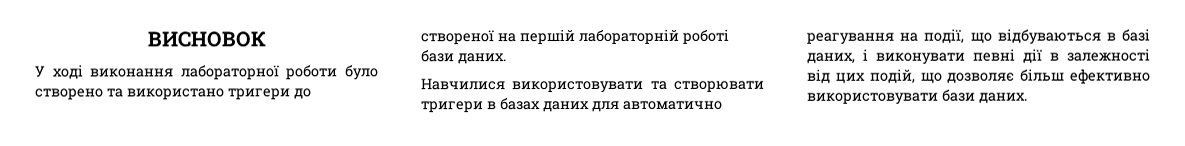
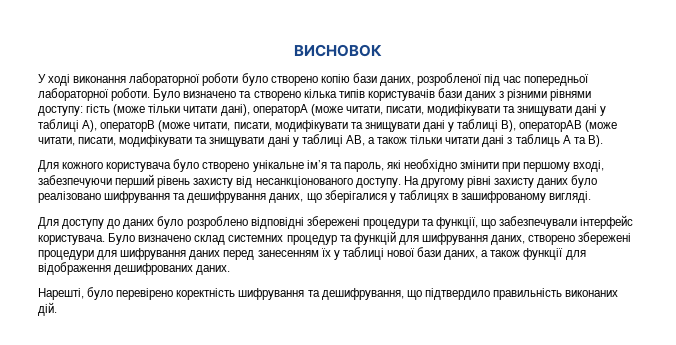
[107,88,312,100] [420,28,729,45] [420,50,506,65] [421,78,765,94] [421,98,723,113] [806,28,1150,45] [806,48,1150,65] [806,68,1151,84] [807,89,1028,105] та використано тригери до створеної на першій лабораторній роботі бази даних. // Навчилися використовувати та створювати тригери в базах даних для автоматично реагування на події, що відбуваються в базі даних, і виконувати певні дії в залежності від цих подій, що дозволяє більш ефективно використовувати бази даних. -> [320,73,590,86] [38,88,592,101] [38,104,607,116] [38,119,618,132] [38,134,603,147] [38,159,605,172] [38,174,598,188] [38,190,592,203] [38,215,634,229] [38,231,632,245] [38,247,586,260] [38,262,231,275] [38,287,619,300] [38,302,57,316] копію бази даних, розробленої під час попередньої лабораторної роботи. Було визначено та створено кілька типів користувачів бази даних з різними рівнями доступу: гість (може тільки читати дані), операторА (може читати, писати, модифікувати та знищувати дані у таблиці А), операторВ (може читати, писати, модифікувати та знищувати дані у таблиці В), операторАВ (може читати, писати, модифікувати та знищувати дані у таблиці АВ, а також тільки читати дані з таблиць А та В). // Для кожного користувача було створено унікальне ім’я та пароль, які необхідно змінити при першому вході, забезпечуючи перший рівень захисту від несанкціонованого доступу. На другому рівні захисту даних було реалізовано шифрування та дешифрування даних, що зберігалися у таблицях в зашифрованому вигляді. // Для доступу до даних було розроблено відповідні збережені процедури та функції, що забезпечували інтерфейс користувача. Було визначено склад системних процедур та функцій для шифрування даних, створено збережені процедури для шифрування даних перед занесенням їх у таблиці нової бази даних, а також функції для відображення дешифрованих даних. // Нарешті, було перевірено коректність шифрування та дешифрування, що підтвердило правильність виконаних дій.

